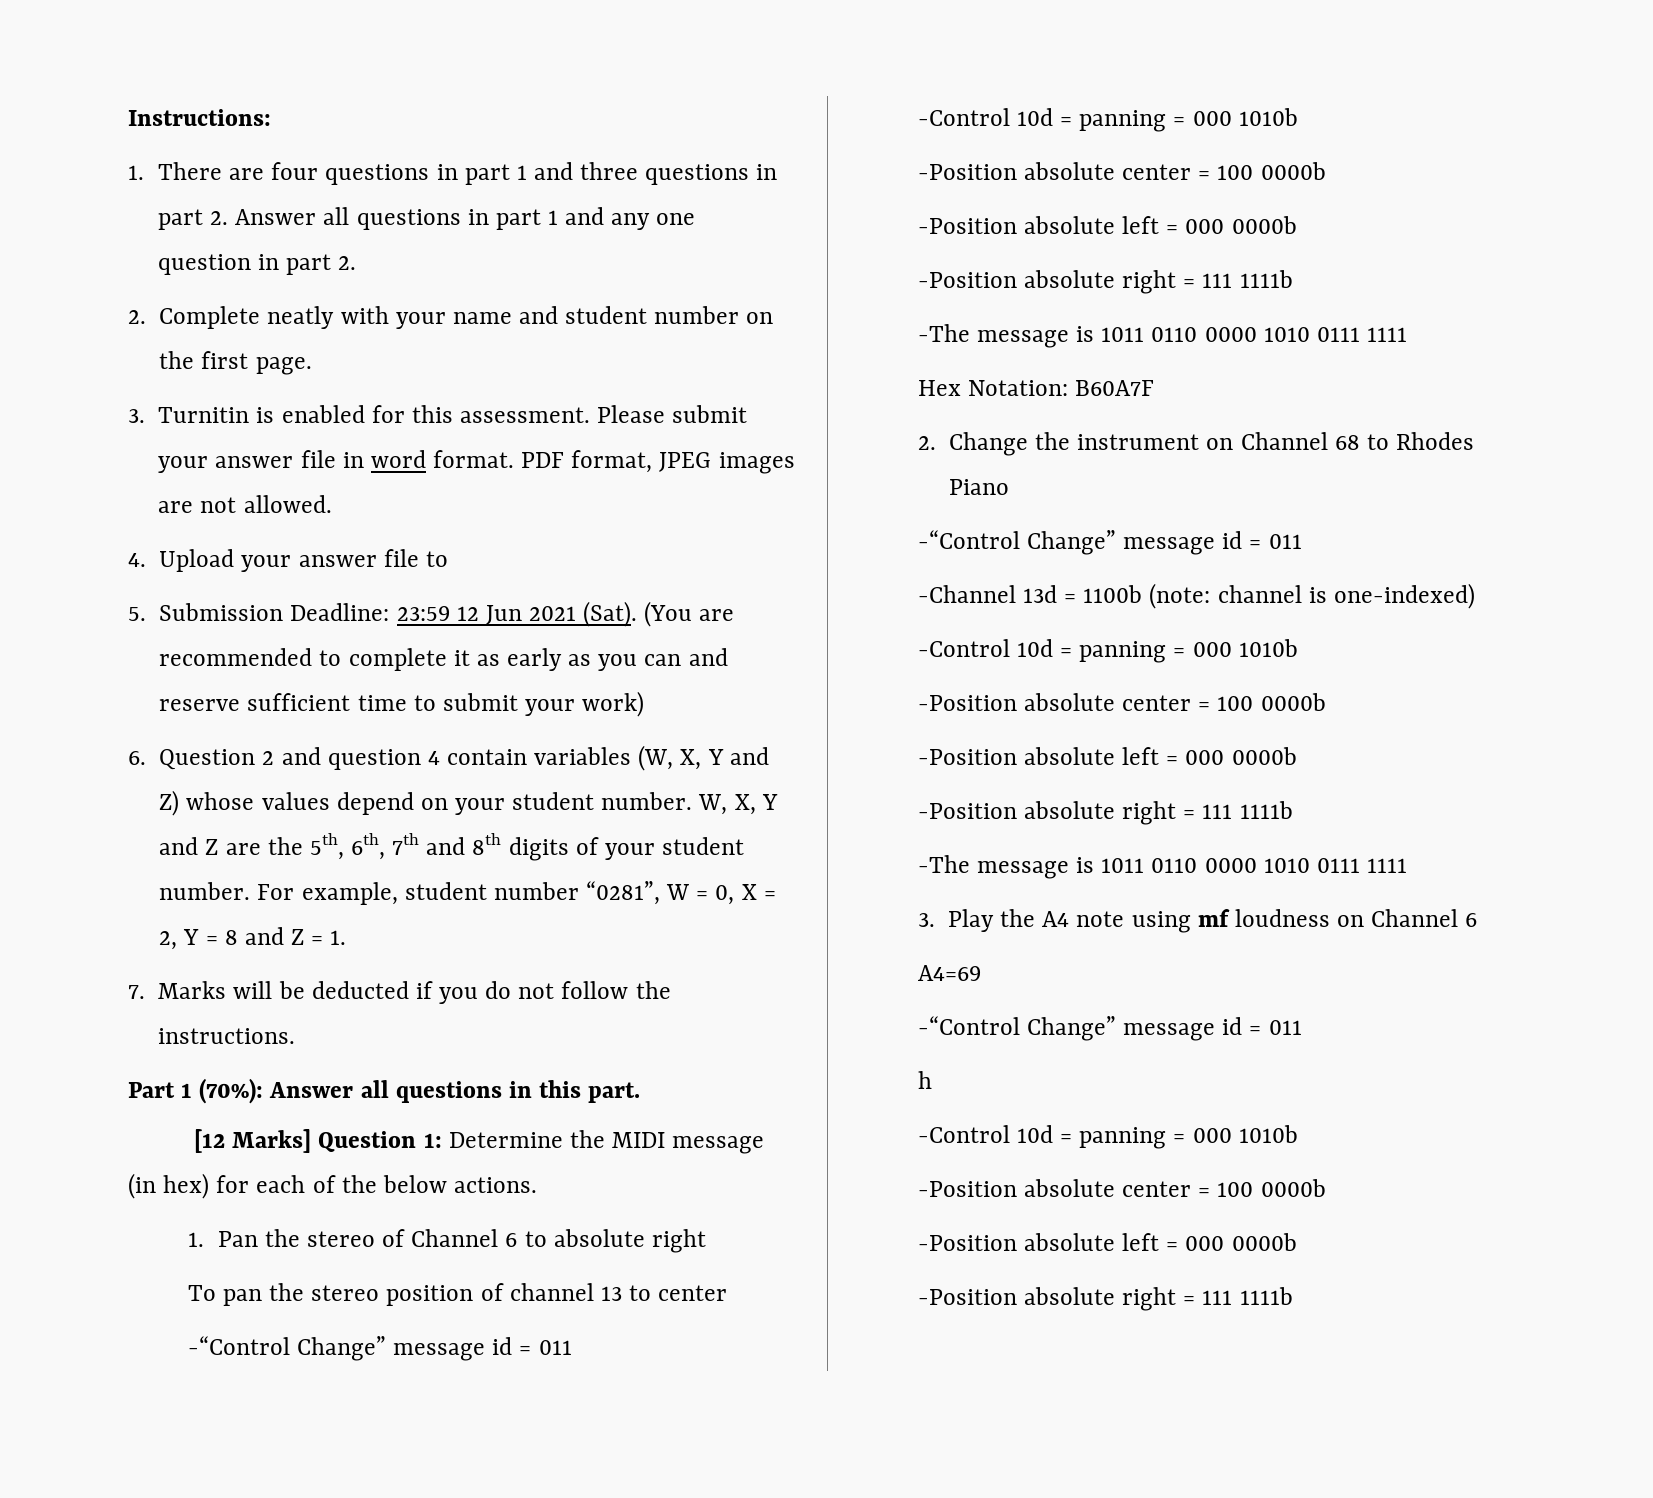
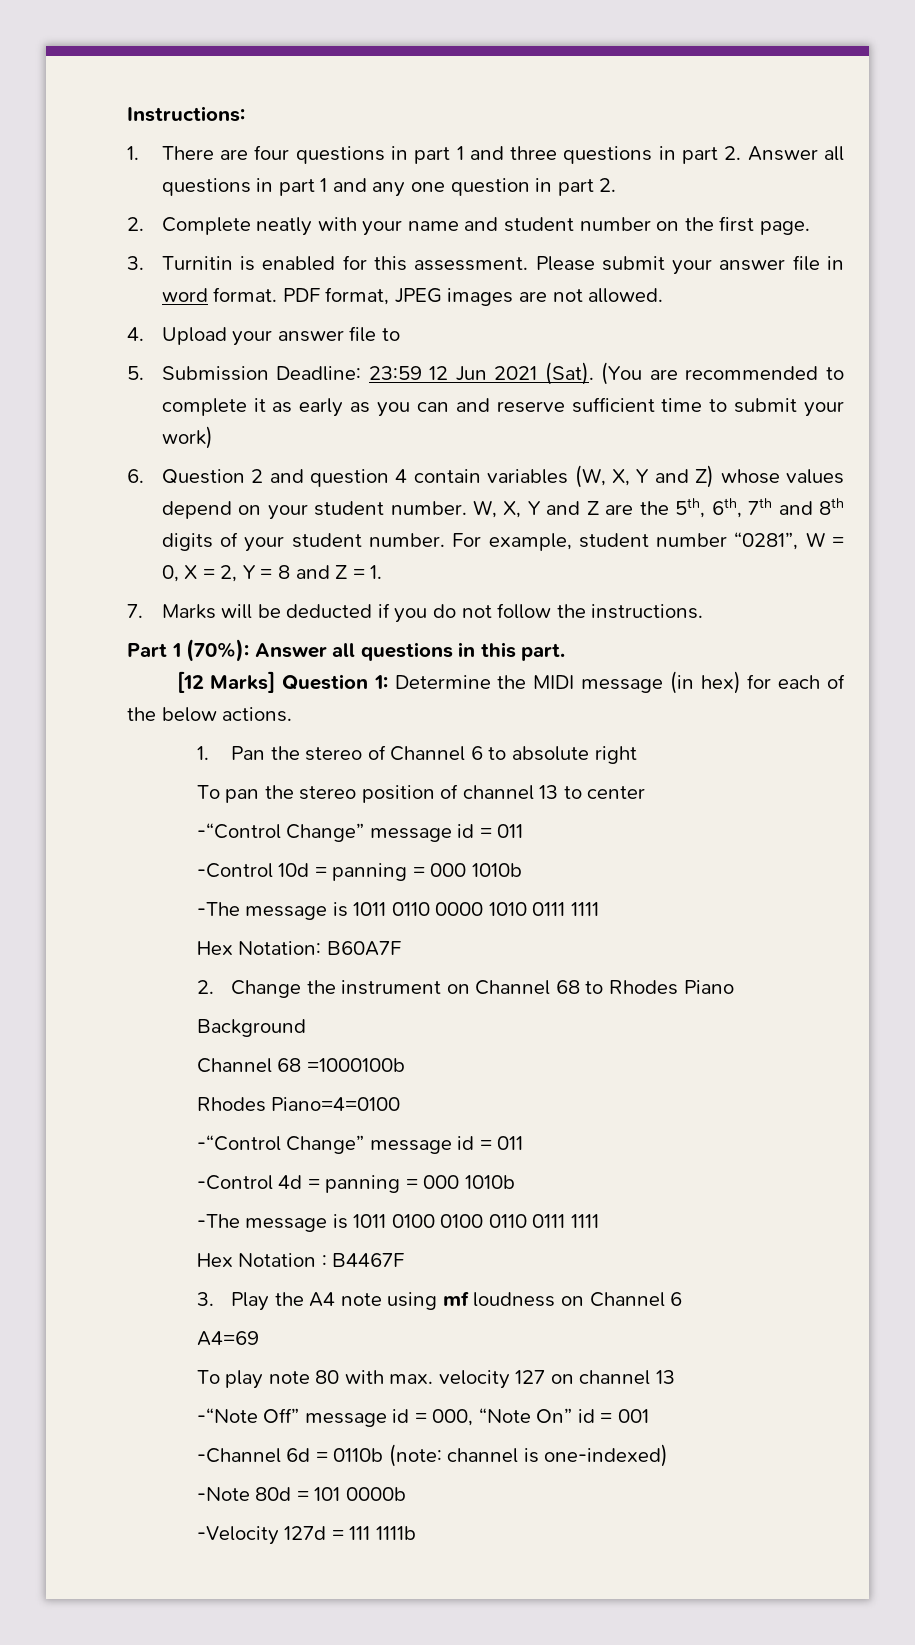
[917,162,1326,180] [917,216,1297,234] [917,270,1293,294] // -Position absolute center = 100 0000b // -Position absolute left = 000 0000b // -Position absolute right = 111 1111b -> (522, 870) none
[917,530,1302,555] [917,583,1475,609] [917,639,1298,663] [917,693,1326,711] [917,747,1297,765] [917,801,1293,825] [917,855,1408,879] // -“Control Change” message id = 011 // -Channel 13d = 1100b (note: channel is one-indexed) // -Control 10d = panning = 000 1010b // -Position absolute center = 100 0000b // -Position absolute left = 000 0000b // -Position absolute right = 111 1111b // -The message is 1011 0110 0000 1010 0111 1111 -> [196,1019,306,1037] [196,1058,405,1073] [196,1097,401,1112] [196,1135,524,1154] [196,1175,515,1193] [196,1214,599,1232] [196,1253,405,1267] // Background // Channel 68 =1000100b // Rhodes Piano=4=0100 // -“Control Change” message id = 011 // -Control 4d = panning = 000 1010b // -The message is 1011 0100 0100 0110 0111 1111 // Hex Notation : B4467F
[917,1016,1302,1041] [917,1071,932,1089] [917,1125,1298,1149] [917,1179,1326,1197] [917,1233,1297,1251] [917,1287,1177,1311] -“Control Change” message id = 011 // h // -Control 10d = panning = 000 1010b // -Position absolute center = 100 0000b // -Position absolute left = 000 0000b // -Position absolute right -> [196,1370,675,1389] [196,1408,649,1427] [196,1444,669,1467] [196,1487,406,1501] [196,1526,327,1545] To play note 80 with max. velocity 127 on channel 13 // -“Note Off” message id = 000, “Note On” id = 001 // -Channel 6d = 0110b (note: channel is one-indexed) // -Note 80d = 101 0000b // -Velocity 127d

